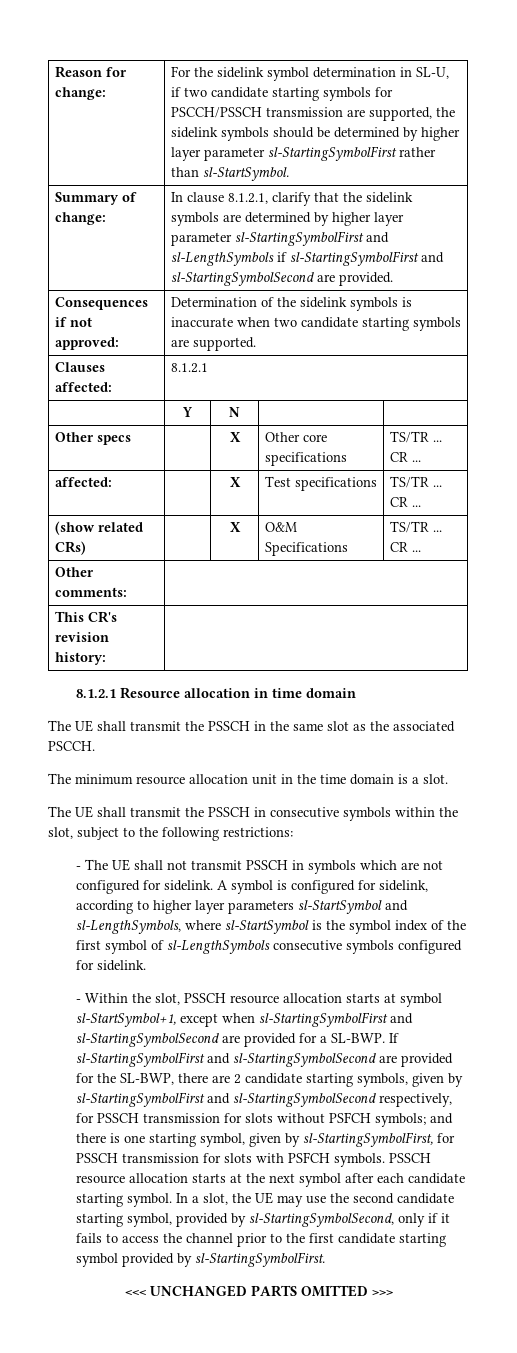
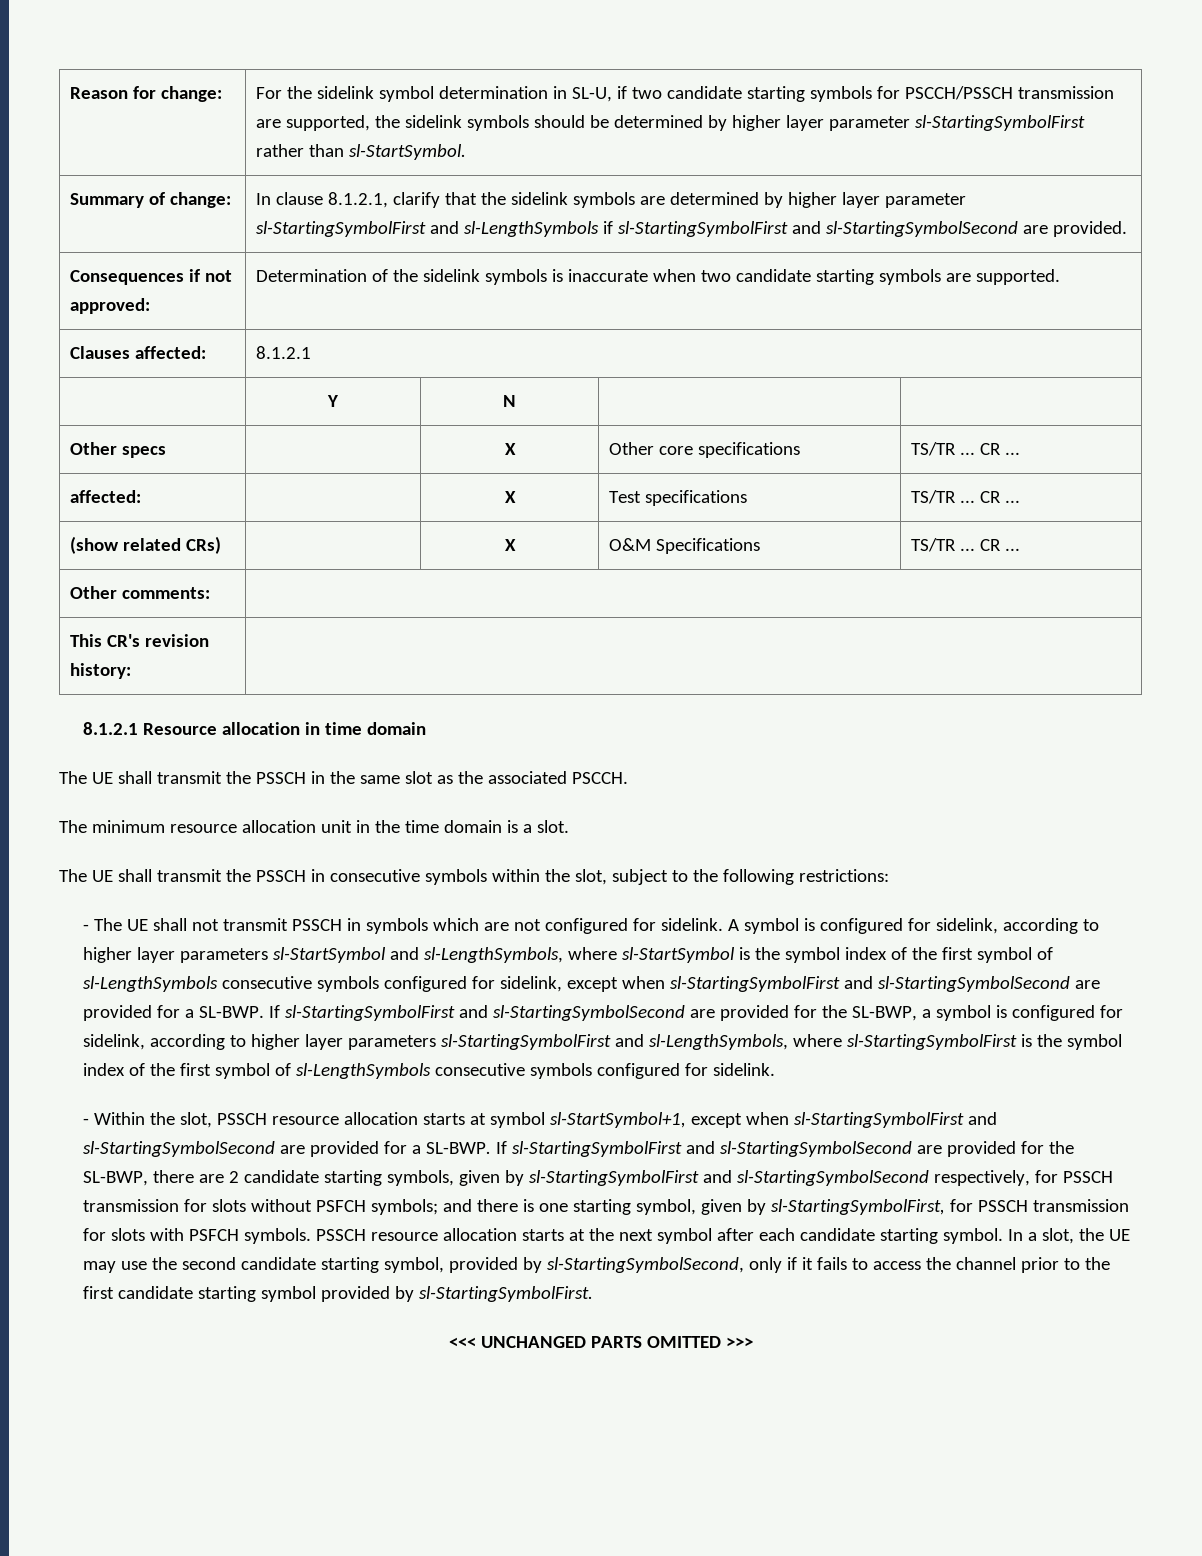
(94, 965) none -> [500,976,1101,992] [83,1005,1124,1021] [83,1034,1123,1050] [83,1063,709,1079] sidelink, except when sl-StartingSymbolFirst and sl-StartingSymbolSecond are provided for a SL-BWP. If sl-StartingSymbolFirst and sl-StartingSymbolSecond are provided for the SL-BWP, a symbol is configured for sidelink, according to higher layer parameters sl-StartingSymbolFirst and sl-LengthSymbols, where sl-StartingSymbolFirst is the symbol index of the first symbol of sl-LengthSymbols consecutive symbols configured for

